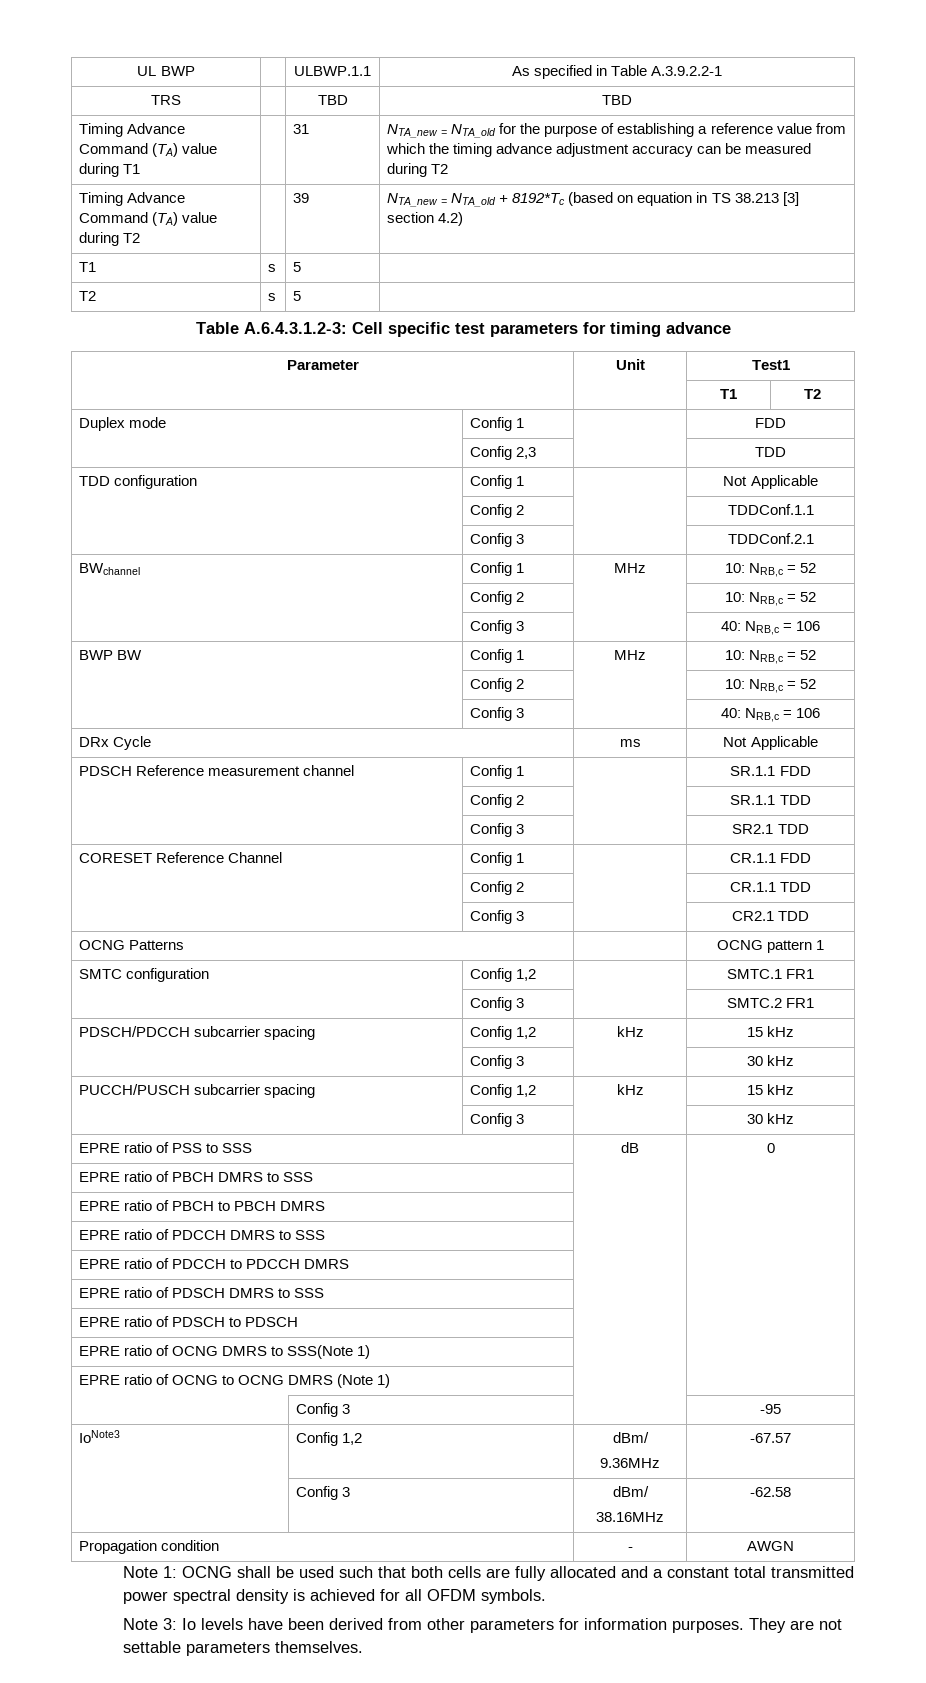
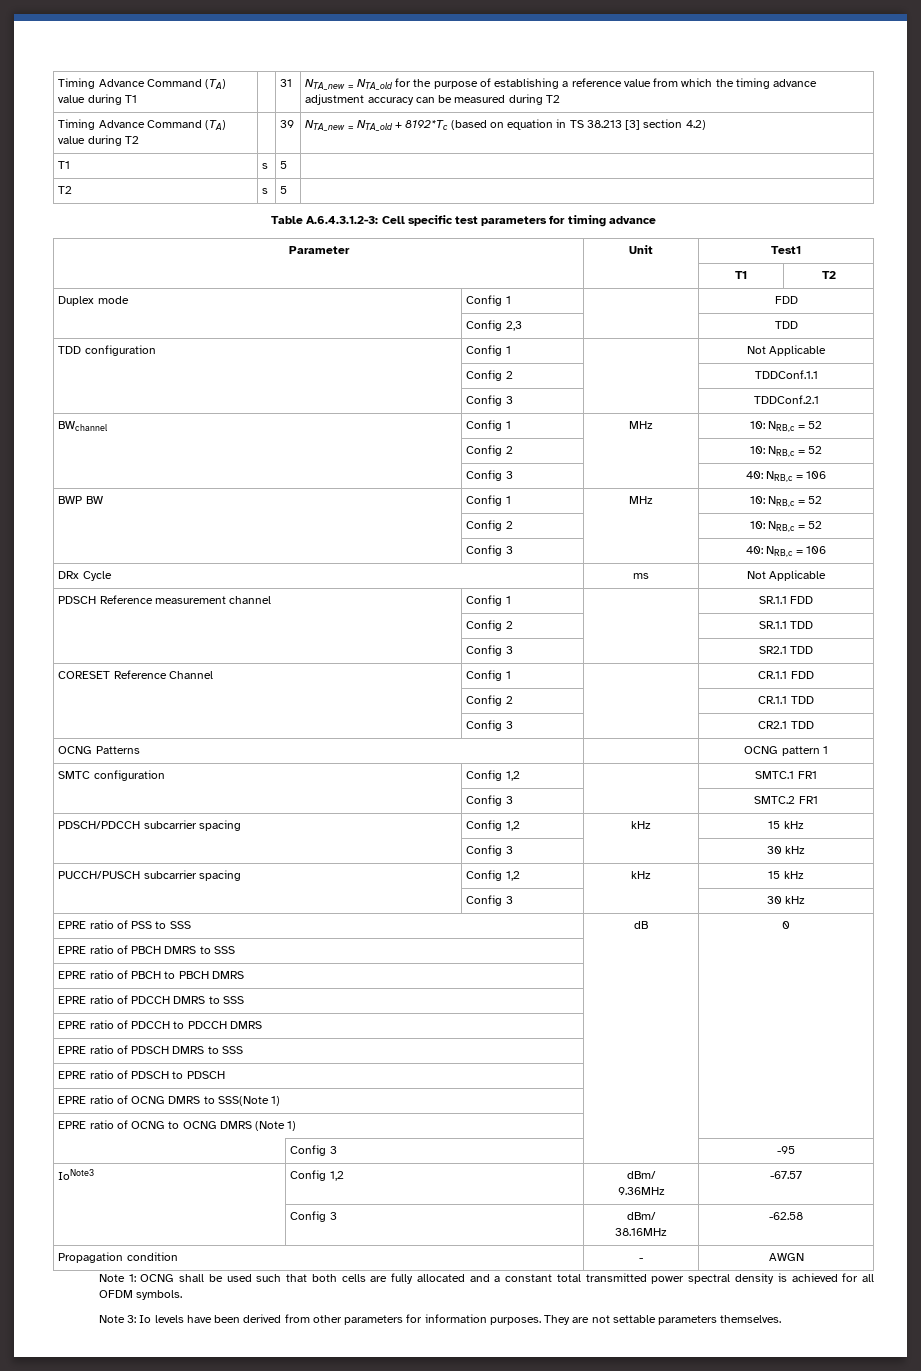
[137,66,195,76] [294,66,371,76] [511,65,723,79] [151,95,181,105] [317,95,348,105] [602,95,632,105] UL BWP | | ULBWP.1.1 | As specified in Table A.3.9.2.2-1 // TRS | | TBD | TBD // -> (58, 83) none

